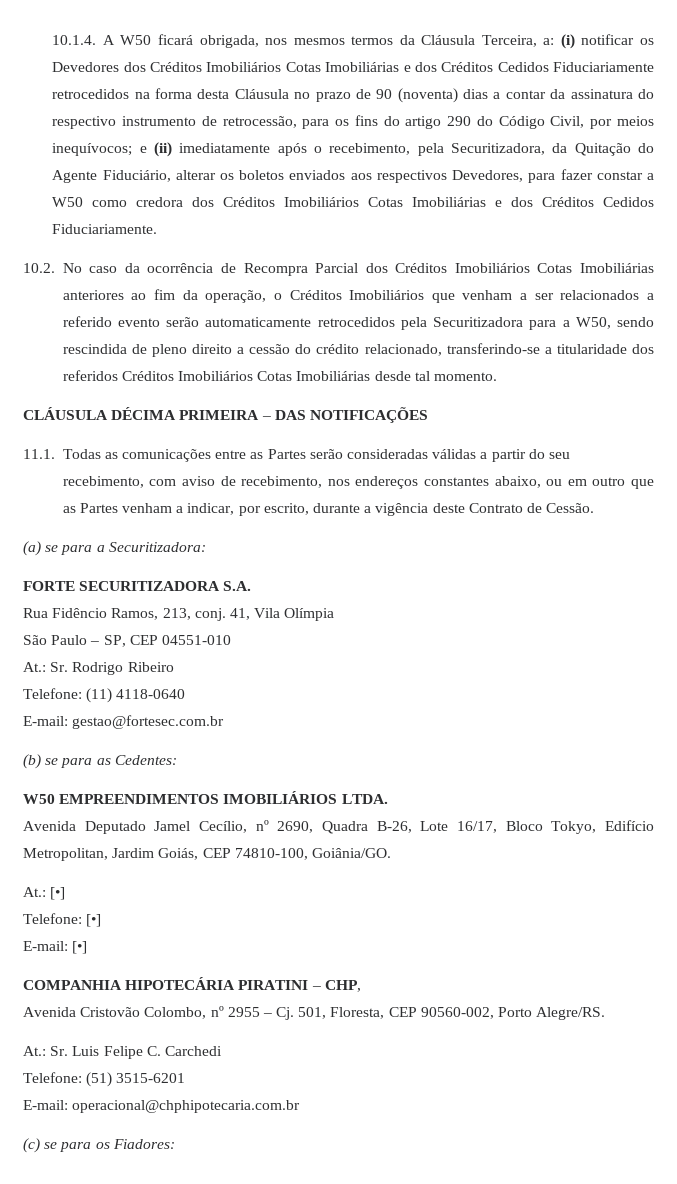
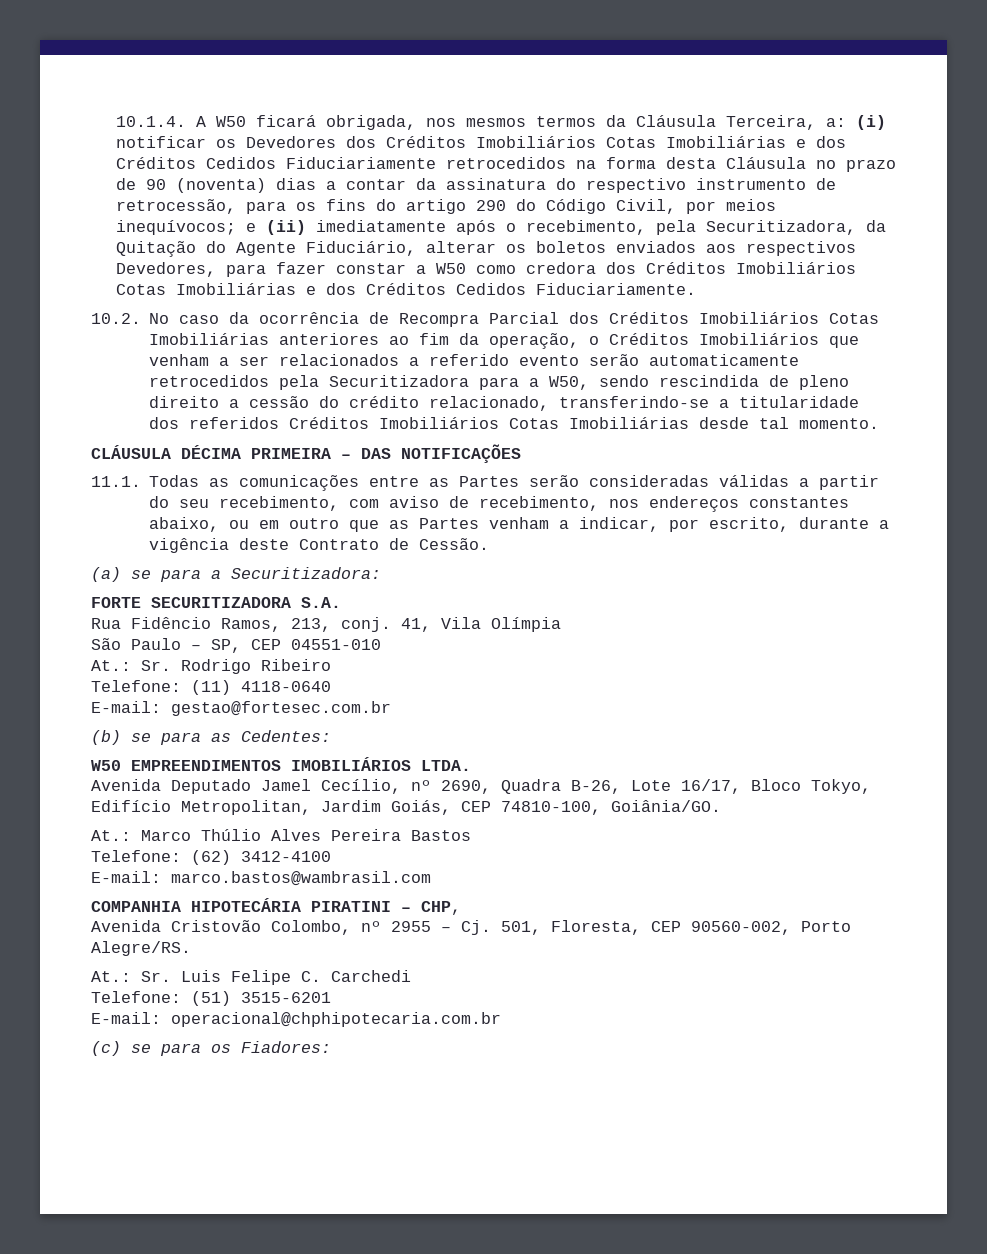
[50,887,66,900] [23,913,102,927] [23,941,88,954] [•] // Telefone: [•] // E-mail: [•] -> [141,829,471,841] [91,850,331,865] [91,871,431,886] Marco Thúlio Alves Pereira Bastos // Telefone: (62) 3412-4100 // E-mail: marco.bastos@wambrasil.com

